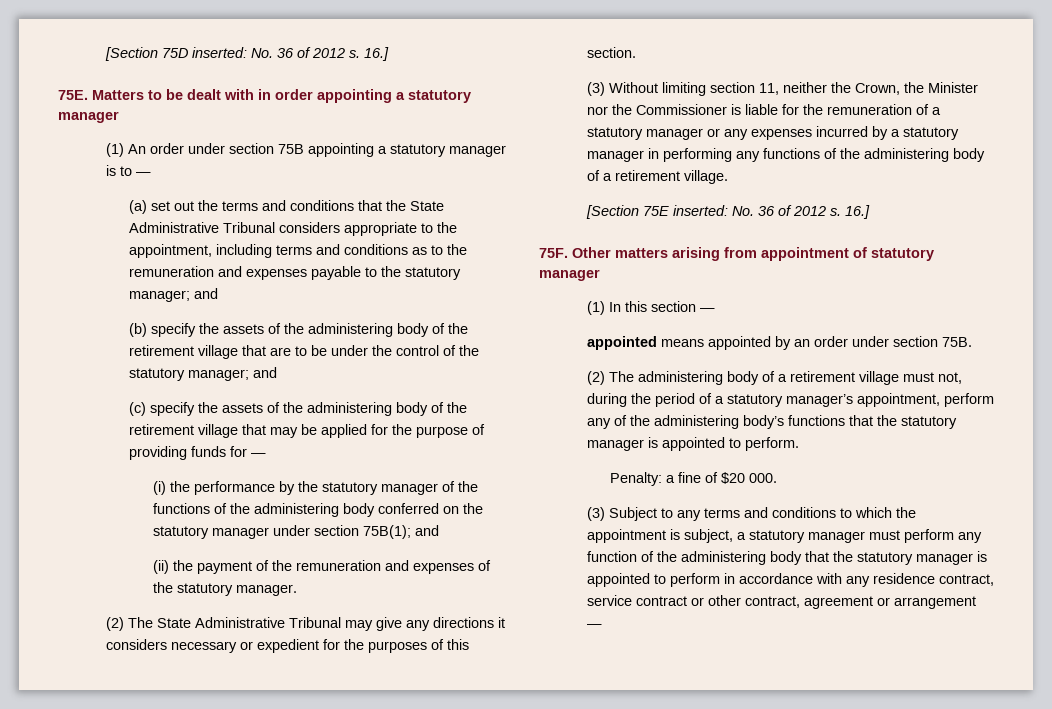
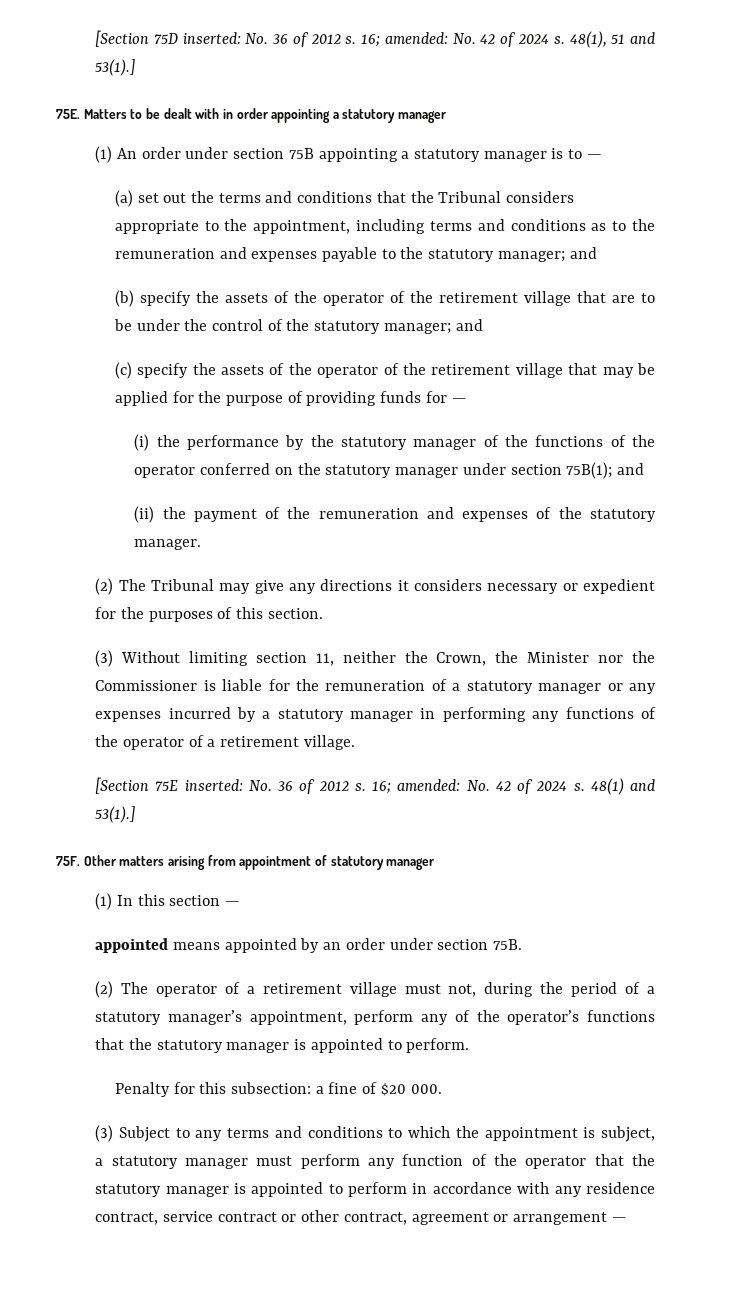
[363,47,389,61] 16.] -> [361,31,656,48] [95,59,136,76] 16; amended: No. 42 of 2024 s. 48(1), 51 and 53(1).]
[410,201,445,211] [129,222,220,233] State Administrative -> (434, 197) none
[308,323,430,337] administering body -> [322,293,384,306] operator
[307,402,429,416] administering body -> [317,365,379,378] operator
[254,503,376,517] administering body -> [134,465,196,478] operator
[156,617,285,628] State Administrative -> (146, 585) none
[863,148,985,162] administering body -> [122,737,184,750] operator
[844,205,870,219] 16.] -> [372,778,656,795] [95,806,136,823] 16; amended: No. 42 of 2024 s. 48(1) and 53(1).]
[637,371,759,385] administering body -> [156,984,218,997] operator
[653,415,784,429] administering body’s -> [507,1010,580,1025] operator’s
[610,472,663,486] Penalty: -> [114,1082,312,1097] Penalty for this subsection:
[680,551,802,565] administering body -> [525,1156,587,1169] operator

